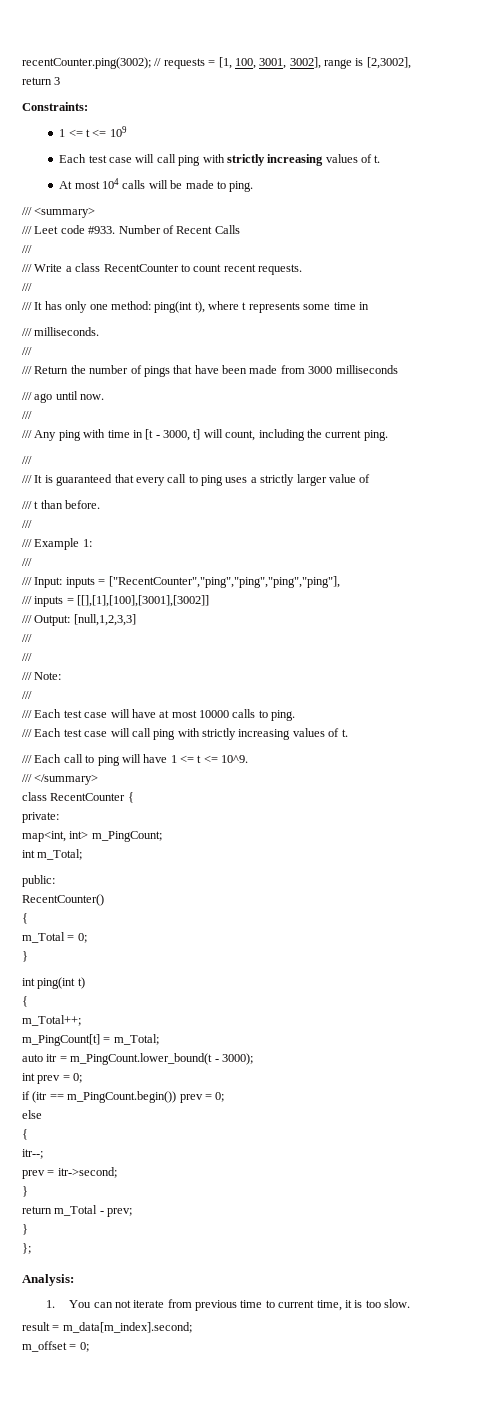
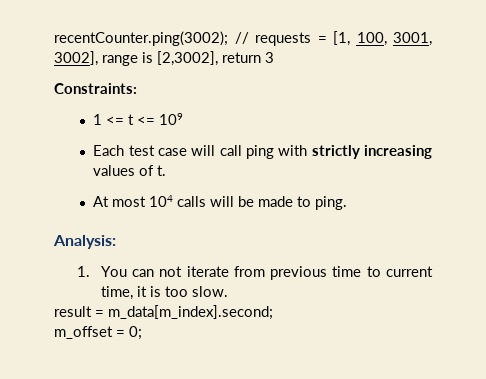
[22,207,96,218] [22,225,240,234] [22,245,32,253] [22,263,302,275] [22,283,32,291] [22,301,369,313] [22,327,100,336] [22,347,32,355] [22,365,398,377] [22,391,105,403] [22,411,32,419] [22,429,388,441] [22,456,32,464] [22,474,371,486] [22,500,101,509] [22,520,32,528] [22,538,92,550] [22,558,32,566] [22,576,340,588] [22,595,210,607] [22,614,136,626] [22,634,32,642] [22,653,32,661] [22,672,62,680] [22,691,32,699] [22,709,296,721] [22,728,348,740] [22,754,249,766] [22,774,99,785] [22,792,134,803] [22,812,59,823] [22,831,162,842] [22,849,83,860] [22,875,55,887] [22,894,104,906] [22,913,28,924] [22,932,87,943] [22,951,28,962] [22,977,85,989] [22,996,28,1007] [22,1015,81,1026] [22,1034,159,1046] [22,1053,253,1065] [22,1073,83,1084] [22,1091,225,1103] [22,1110,42,1119] [22,1129,28,1140] [22,1149,43,1159] [22,1167,117,1179] [22,1186,28,1197] [22,1205,133,1217] [22,1224,28,1235] [22,1243,31,1254] // /// <summary> // /// Leet code #933. Number of Recent Calls // /// // /// Write a class RecentCounter to count recent requests. // /// // /// It has only one method: ping(int t), where t represents some time in // /// milliseconds. // /// // /// Return the number of pings that have been made from 3000 milliseconds // /// ago until now. // /// // /// Any ping with time in [t - 3000, t] will count, including the current ping. // /// // /// It is guaranteed that every call to ping uses a strictly larger value of // /// t than before. // /// // /// Example 1: // /// // /// Input: inputs = ["RecentCounter","ping","ping","ping","ping"], // /// inputs = [[],[1],[100],[3001],[3002]] // /// Output: [null,1,2,3,3] // /// // /// // /// Note: // /// // /// Each test case will have at most 10000 calls to ping. // /// Each test case will call ping with strictly increasing values of t. // /// Each call to ping will have 1 <= t <= 10^9. // /// </summary> // class RecentCounter { // private: // map<int, int> m_PingCount; // int m_Total; // public: // RecentCounter() // { // m_Total = 0; // } // int ping(int t) // { // m_Total++; // m_PingCount[t] = m_Total; // auto itr = m_PingCount.lower_bound(t - 3000); // int prev = 0; // if (itr == m_PingCount.begin()) prev = 0; // else // { // itr--; // prev = itr->second; // } // return m_Total - prev; // } // }; -> (348, 203) none

